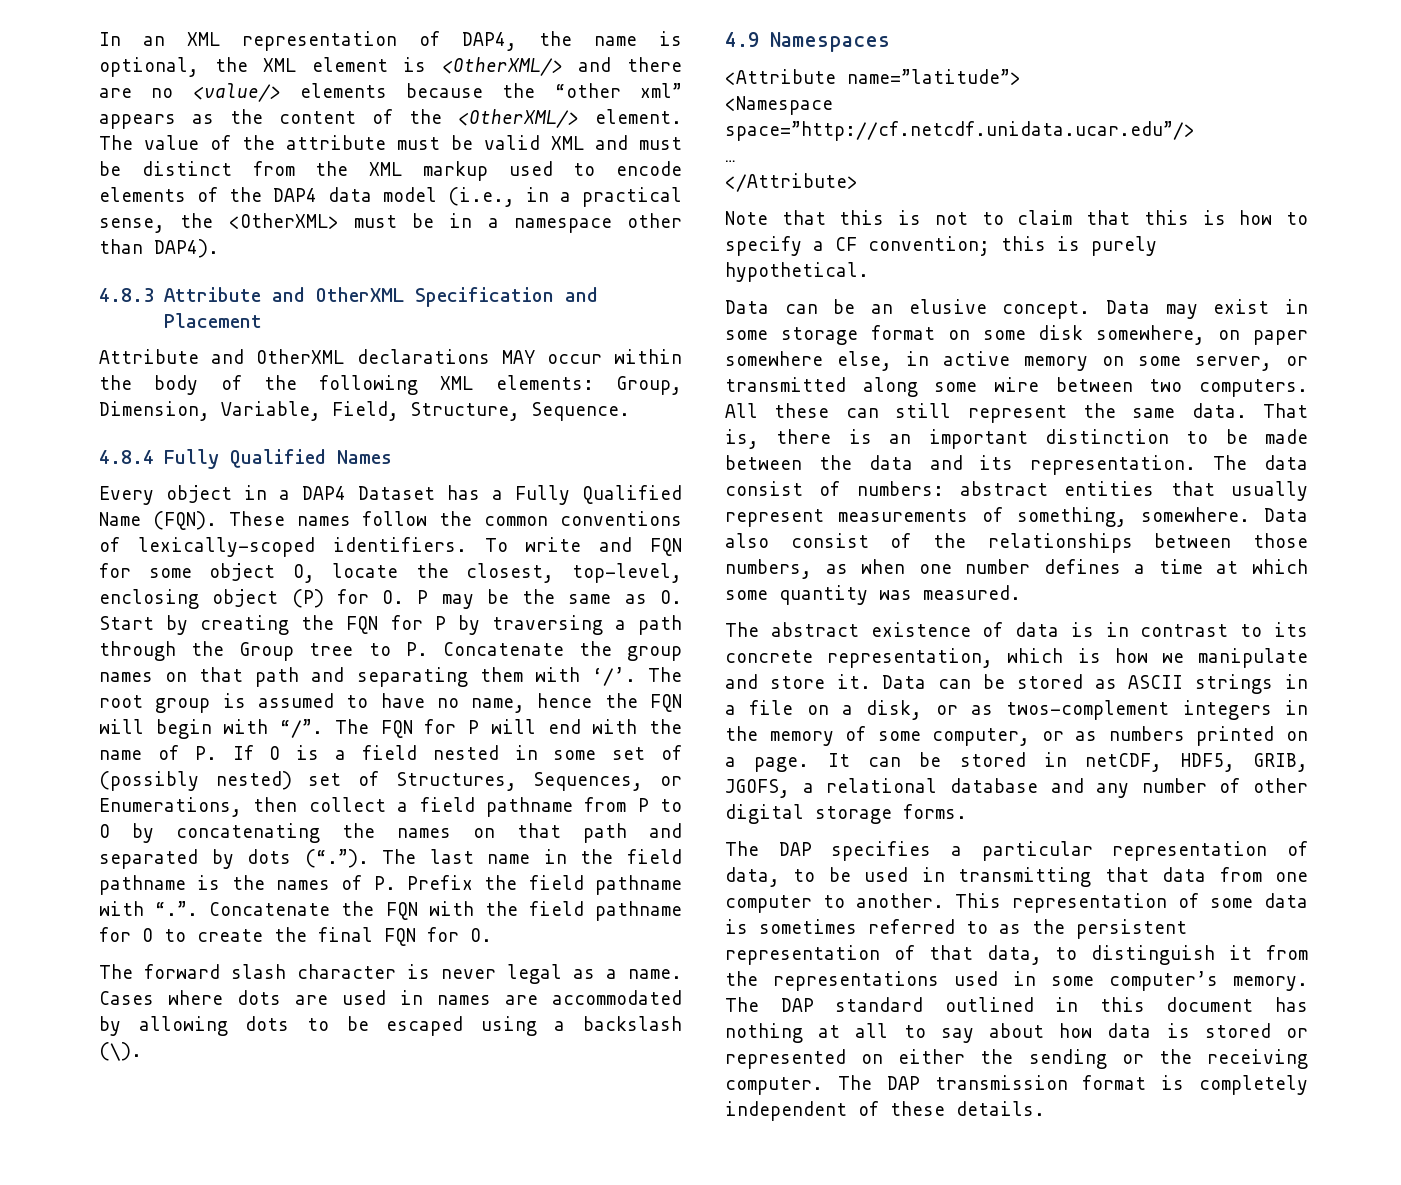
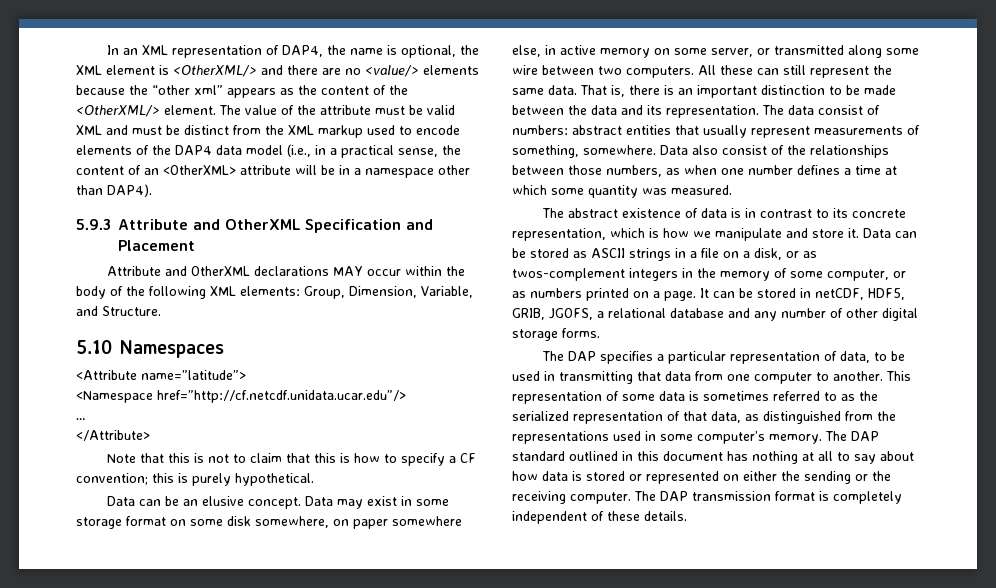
[228,213,397,229] <OtherXML> must -> [76,165,317,175] content of an <OtherXML> attribute will
[99,288,154,302] 4.8.3 -> [76,219,111,230] 5.9.3
[332,401,630,421] [99,449,392,469] [99,485,682,505] [99,511,682,530] [99,537,682,557] [99,563,682,583] [99,589,682,609] [99,615,683,635] [99,641,682,661] [99,667,682,687] [99,693,682,713] [99,719,683,739] [99,745,682,760] [99,771,682,791] [99,797,682,817] [99,823,682,843] [99,849,682,869] [99,875,682,895] [99,901,682,921] [99,927,492,946] [99,964,682,984] [99,990,682,1005] [99,1016,682,1036] [99,1042,142,1061] [725,32,760,47] Field, Structure, Sequence. // 4.8.4 Fully Qualified Names // Every object in a DAP4 Dataset has a Fully Qualified Name (FQN). These names follow the common conventions of lexically-scoped identifiers. To write and FQN for some object O, locate the closest, top-level, enclosing object (P) for O. P may be the same as O. Start by creating the FQN for P by traversing a path through the Group tree to P. Concatenate the group names on that path and separating them with ‘/’. The root group is assumed to have no name, hence the FQN will begin with “/”. The FQN for P will end with the name of P. If O is a field nested in some set of (possibly nested) set of Structures, Sequences, or Enumerations, then collect a field pathname from P to O by concatenating the names on that path and separated by dots (“.”). The last name in the field pathname is the names of P. Prefix the field pathname with “.”. Concatenate the FQN with the field pathname for O to create the final FQN for O. // The forward slash character is never legal as a name. Cases where dots are used in names are accommodated by allowing dots to be escaped using a backslash (\). // 4.9 -> [76,306,161,316] [76,340,112,354] and Structure. // 5.10
[725,121,1195,141] space=”http://cf.netcdf.unidata.ucar.edu”/> -> [157,390,406,403] href=”http://cf.netcdf.unidata.ucar.edu”/>
[1076,919,1187,939] persistent -> [512,411,569,421] serialized
[1055,945,1253,965] to distinguish it -> [745,411,841,424] as distinguished

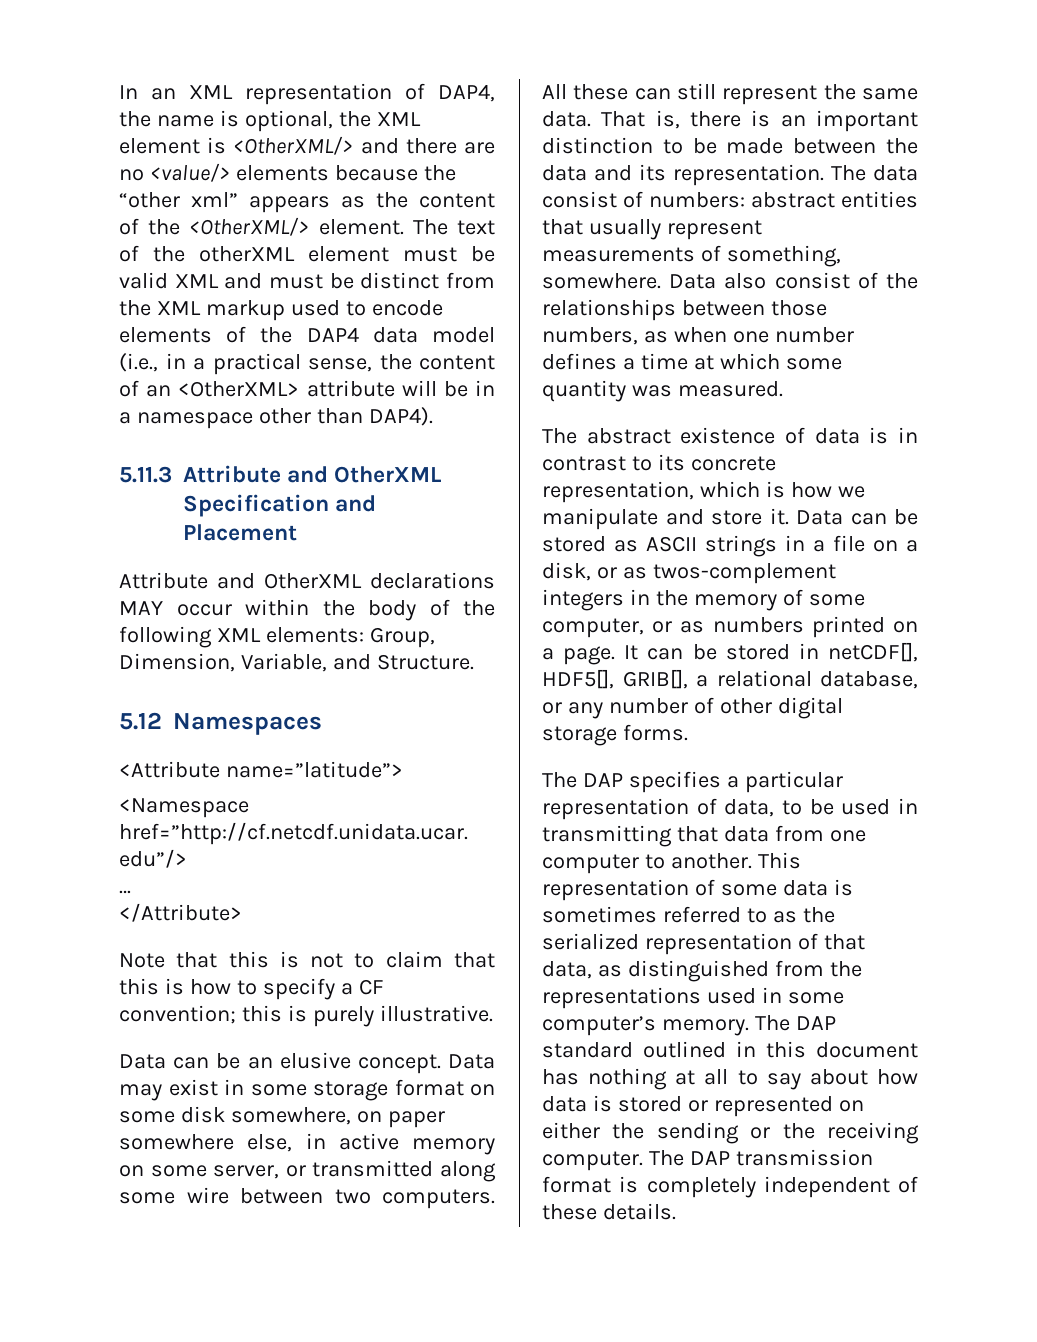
[245,105,371,115] value of the attribute -> [457,220,495,235] [119,245,389,262] text of the otherXML element
[76,219,111,230] 5.9.3 -> [119,466,172,483] 5.11.3
[76,340,112,354] 5.10 -> [119,712,162,730] 5.12
[235,473,314,486] hypothetical. -> [379,1005,493,1022] illustrative.
[815,288,905,300] [512,308,750,320] netCDF, HDF5, GRIB, JGOFS, a relational database and -> [828,642,918,662] [542,669,918,689] [542,702,562,714] netCDF[], HDF5[], GRIB[], a relational database, or

